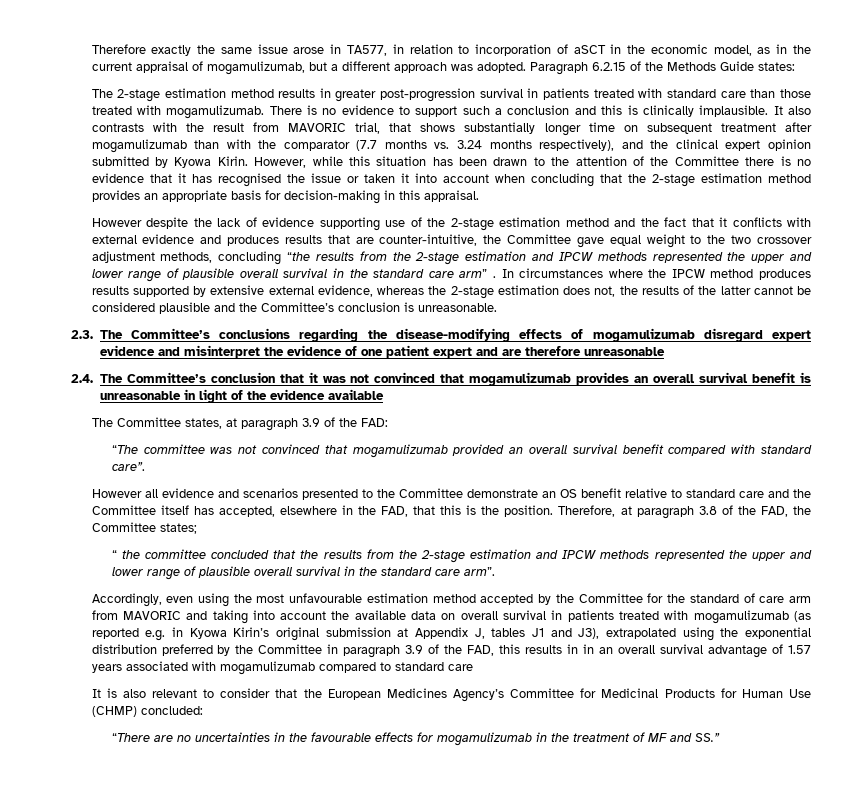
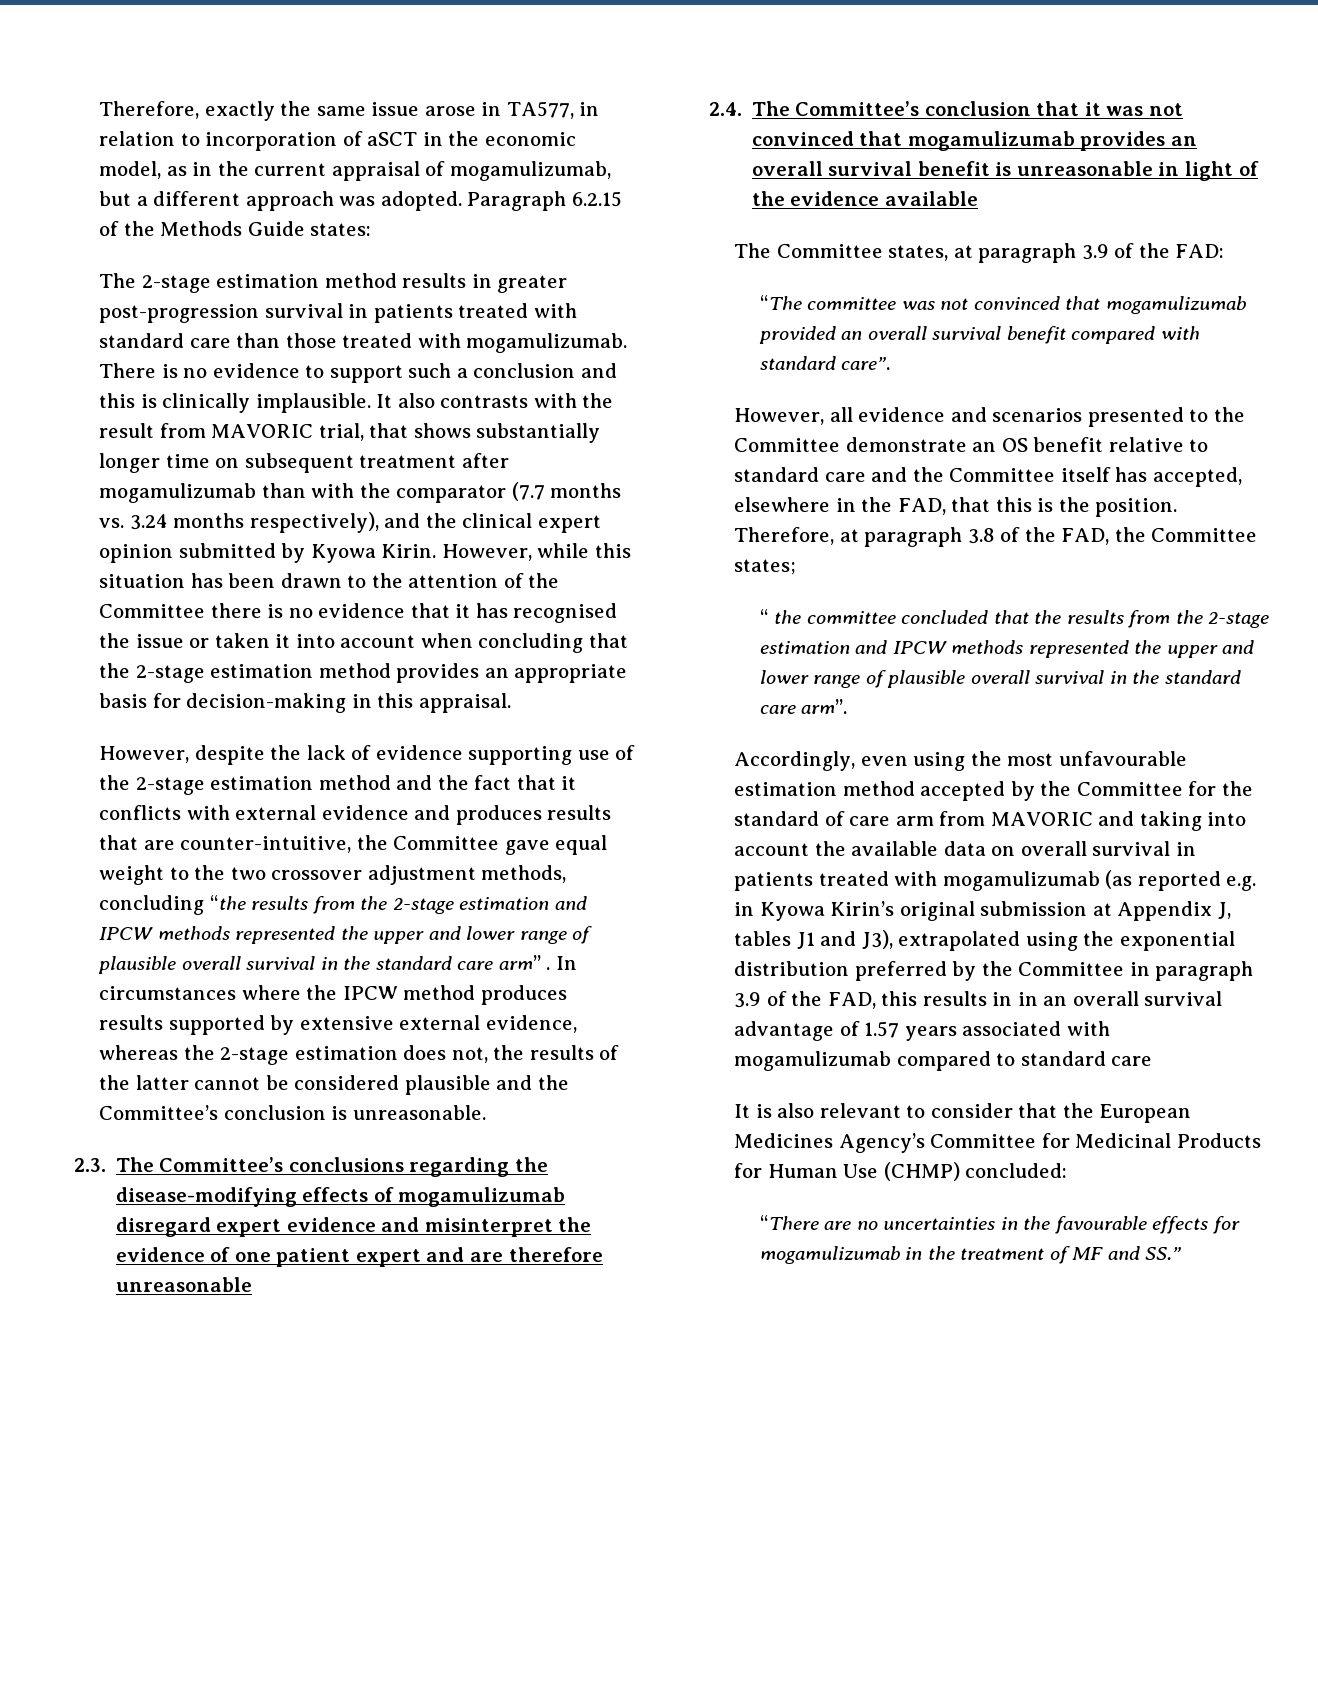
[91,44,146,54] Therefore -> [99,101,200,119] Therefore,
[91,218,142,227] However -> [99,746,190,763] However,
[91,489,142,498] However -> [734,408,825,425] However,

